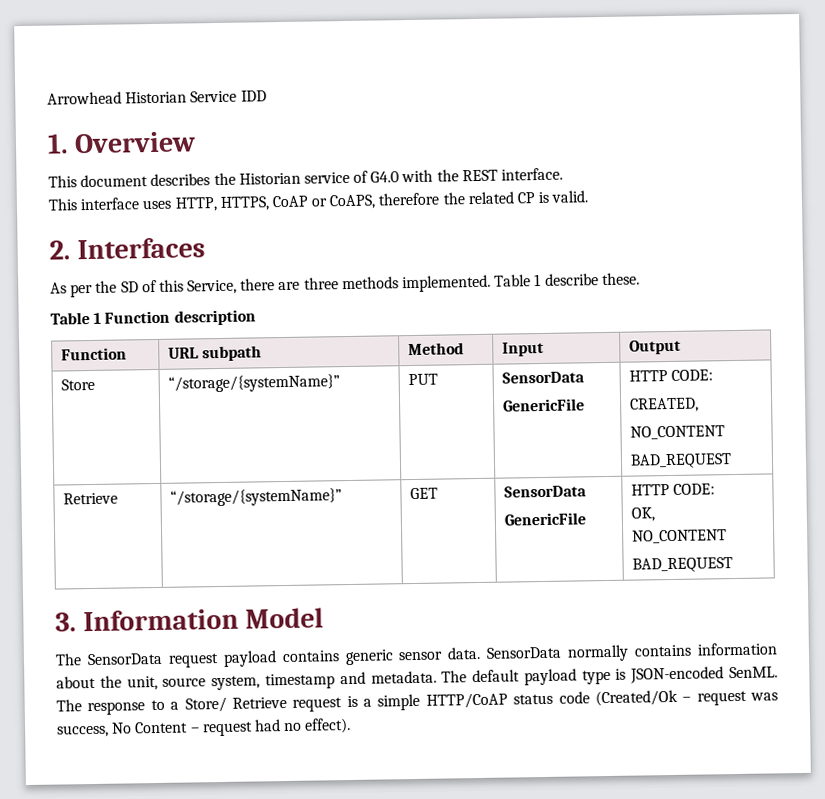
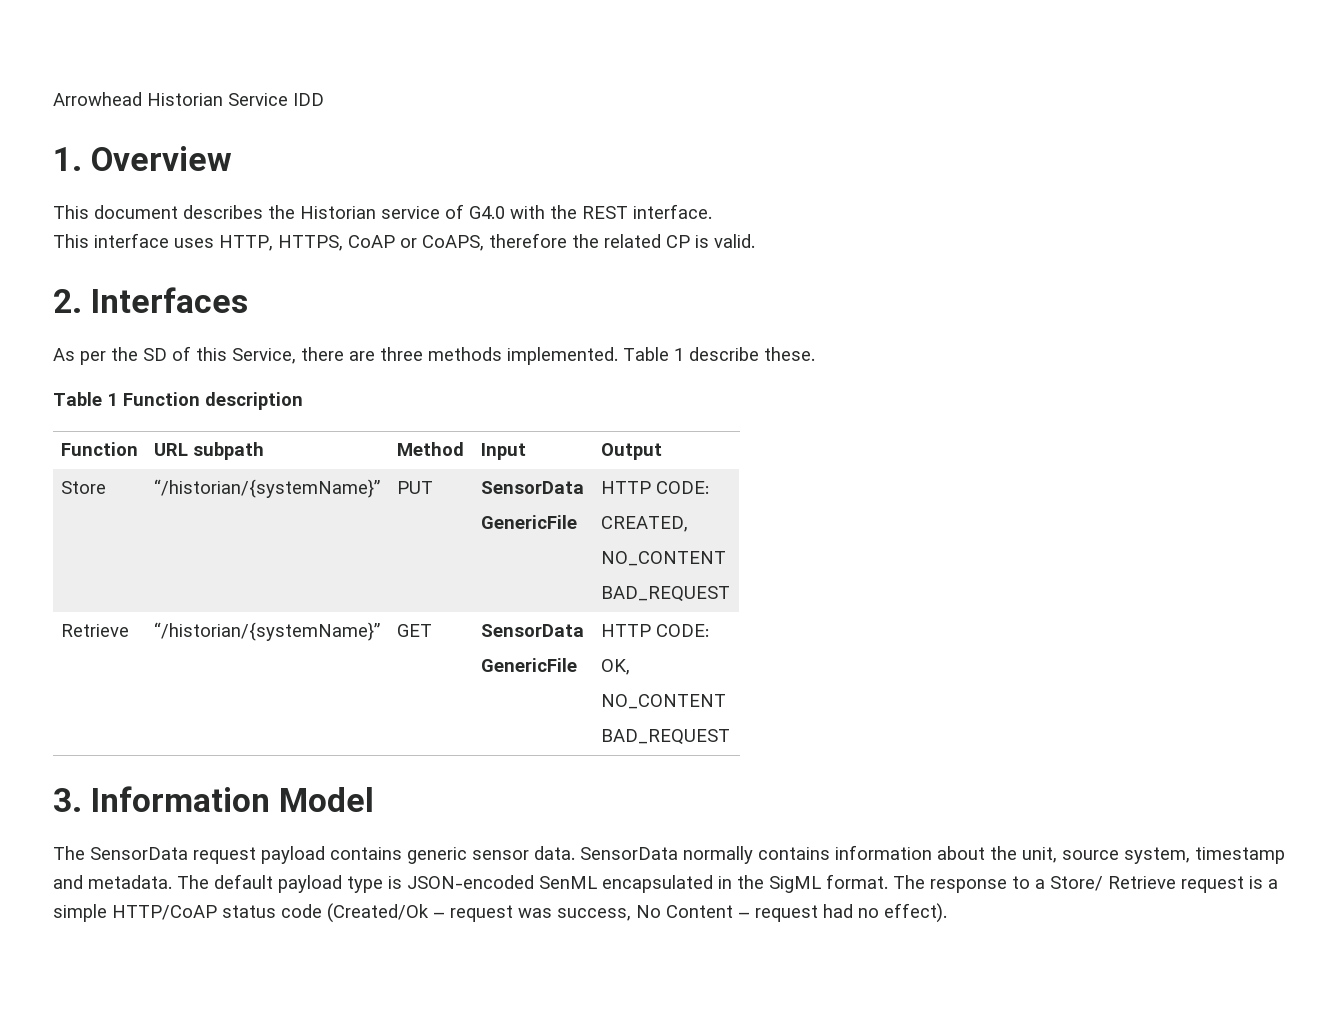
[167,374,340,393] “/storage/{systemName}” -> [153,479,380,498] “/historian/{systemName}”
[169,488,342,507] “/storage/{systemName}” -> [153,622,380,641] “/historian/{systemName}”
[729,666,779,679] SenML. -> [539,874,888,893] SenML encapsulated in the SigML format.

